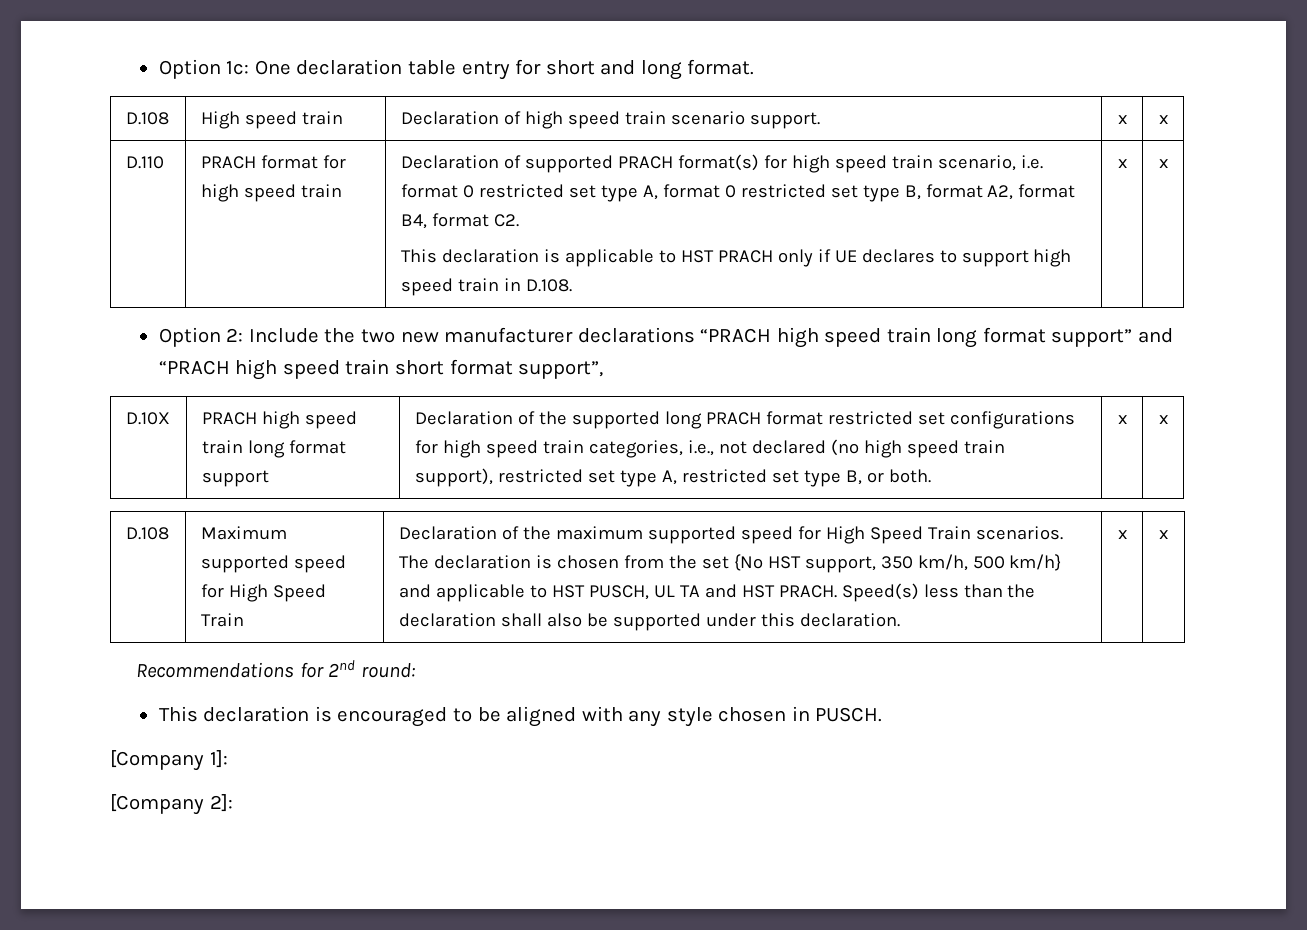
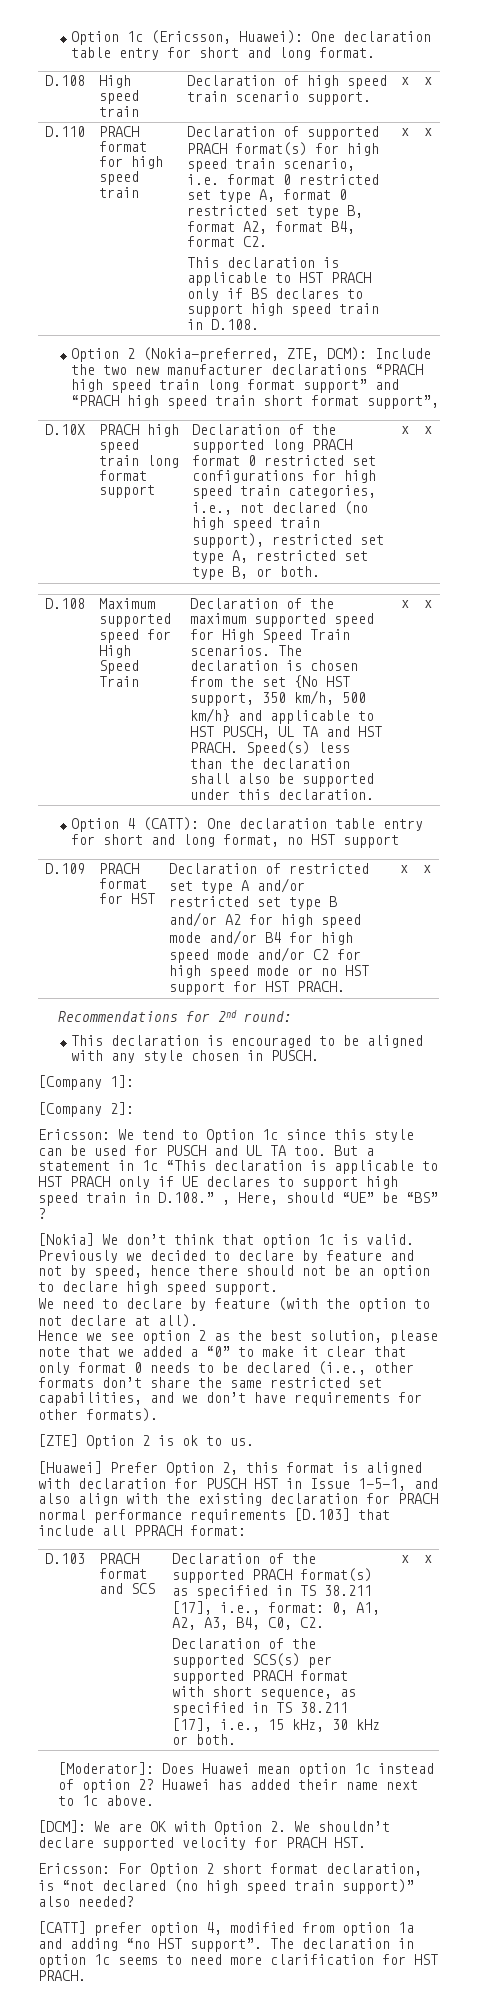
[158,59,250,79] Option 1c: -> [71,30,304,45] Option 1c (Ericsson, Huawei):
[834,250,857,263] UE -> [250,288,267,299] BS
[226,328,244,342] 2: -> [127,347,368,362] 2 (Nokia-preferred, ZTE, DCM):
(823, 418) none -> [247,455,256,466] 0
(1168, 534) none -> [71,817,424,832] [71,834,400,848] [44,863,85,874] [98,863,139,874] [98,878,147,889] [98,893,155,904] [168,863,369,874] [168,878,305,894] [168,896,337,910] [168,912,361,928] [168,930,353,945] [168,947,361,963] [168,965,369,979] [168,981,345,995] [399,865,408,873] [422,865,431,873] // Option 4 (CATT): One declaration table entry for short and long format, no HST support // D.109 | PRACH format for HST | Declaration of restricted set type A and/or restricted set type B and/or A2 for high speed mode and/or B4 for high speed mode and/or C2 for high speed mode or no HST support for HST PRACH. | x | x
(233, 803) none -> [38,1129,414,1143] [38,1145,374,1156] [38,1160,438,1174] [38,1176,398,1190] [38,1192,438,1206] [38,1208,46,1219] [38,1233,414,1248] [38,1250,414,1263] [38,1265,430,1279] [38,1281,278,1295] [38,1297,430,1312] [38,1314,198,1328] [38,1330,438,1344] [38,1346,406,1357] [38,1361,414,1375] [38,1377,382,1388] [38,1392,422,1406] [38,1408,158,1422] [38,1434,254,1449] [38,1461,422,1476] [38,1478,438,1491] [38,1493,438,1506] [38,1508,390,1523] [38,1525,246,1536] [44,1553,85,1564] [98,1553,139,1564] [98,1568,147,1579] [98,1583,155,1594] [171,1553,316,1564] [171,1568,372,1583] [171,1585,372,1599] [171,1601,380,1615] [171,1617,324,1630] [171,1638,316,1649] [171,1653,332,1668] [171,1670,348,1684] [171,1686,356,1700] [171,1702,348,1716] [171,1718,380,1732] [171,1734,236,1745] [401,1555,409,1563] [423,1555,432,1563] [58,1762,435,1777] [58,1779,419,1793] [58,1795,155,1806] [38,1820,390,1835] [38,1837,366,1851] [38,1863,422,1877] [38,1879,414,1894] [38,1896,134,1907] [38,1921,414,1936] [38,1938,414,1952] [38,1954,438,1968] [38,1970,86,1981] // Ericsson: We tend to Option 1c since this style can be used for PUSCH and UL TA too. But a statement in 1c “This declaration is applicable to HST PRACH only if UE declares to support high speed train in D.108.” , Here, should “UE” be “BS” ? // [Nokia] We don’t think that option 1c is valid. Previously we decided to declare by feature and not by speed, hence there should not be an option to declare high speed support. // We need to declare by feature (with the option to not declare at all). // Hence we see option 2 as the best solution, please note that we added a “0” to make it clear that only format 0 needs to be declared (i.e., other formats don’t share the same restricted set capabilities, and we don’t have requirements for other formats). // [ZTE] Option 2 is ok to us. // [Huawei] Prefer Option 2, this format is aligned with declaration for PUSCH HST in Issue 1-5-1, and also align with the existing declaration for PRACH normal performance requirements [D.103] that include all PPRACH format: // D.103 | PRACH format and SCS | Declaration of the supported PRACH format(s) as specified in TS 38.211 [17], i.e., format: 0, A1, A2, A3, B4, C0, C2. // Declaration of the supported SCS(s) per supported PRACH format with short sequence, as specified in TS 38.211 [17], i.e., 15 kHz, 30 kHz or both. | x | x // [Moderator]: Does Huawei mean option 1c instead of option 2? Huawei has added their name next to 1c above. // [DCM]: We are OK with Option 2. We shouldn’t declare supported velocity for PRACH HST. // Ericsson: For Option 2 short format declaration, is “not declared (no high speed train support)” also needed? // [CATT] prefer option 4, modified from option 1a and adding “no HST support”. The declaration in option 1c seems to need more clarification for HST PRACH.

